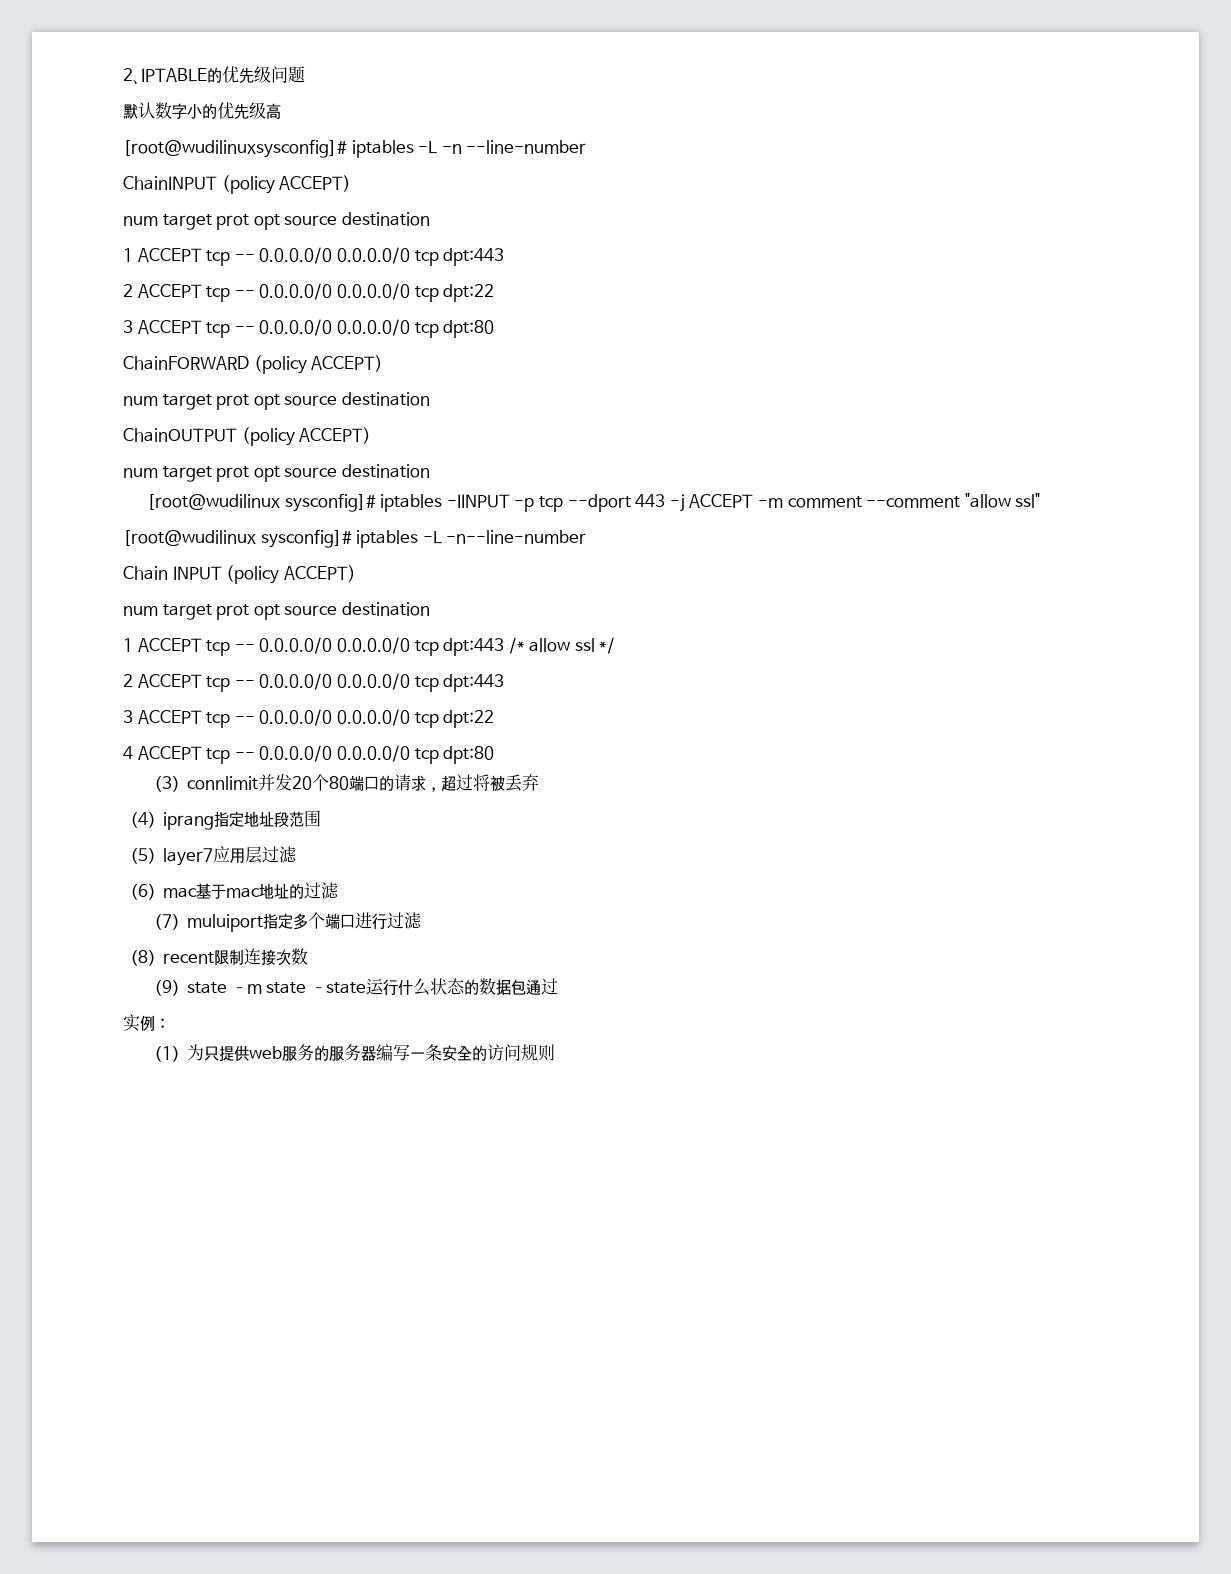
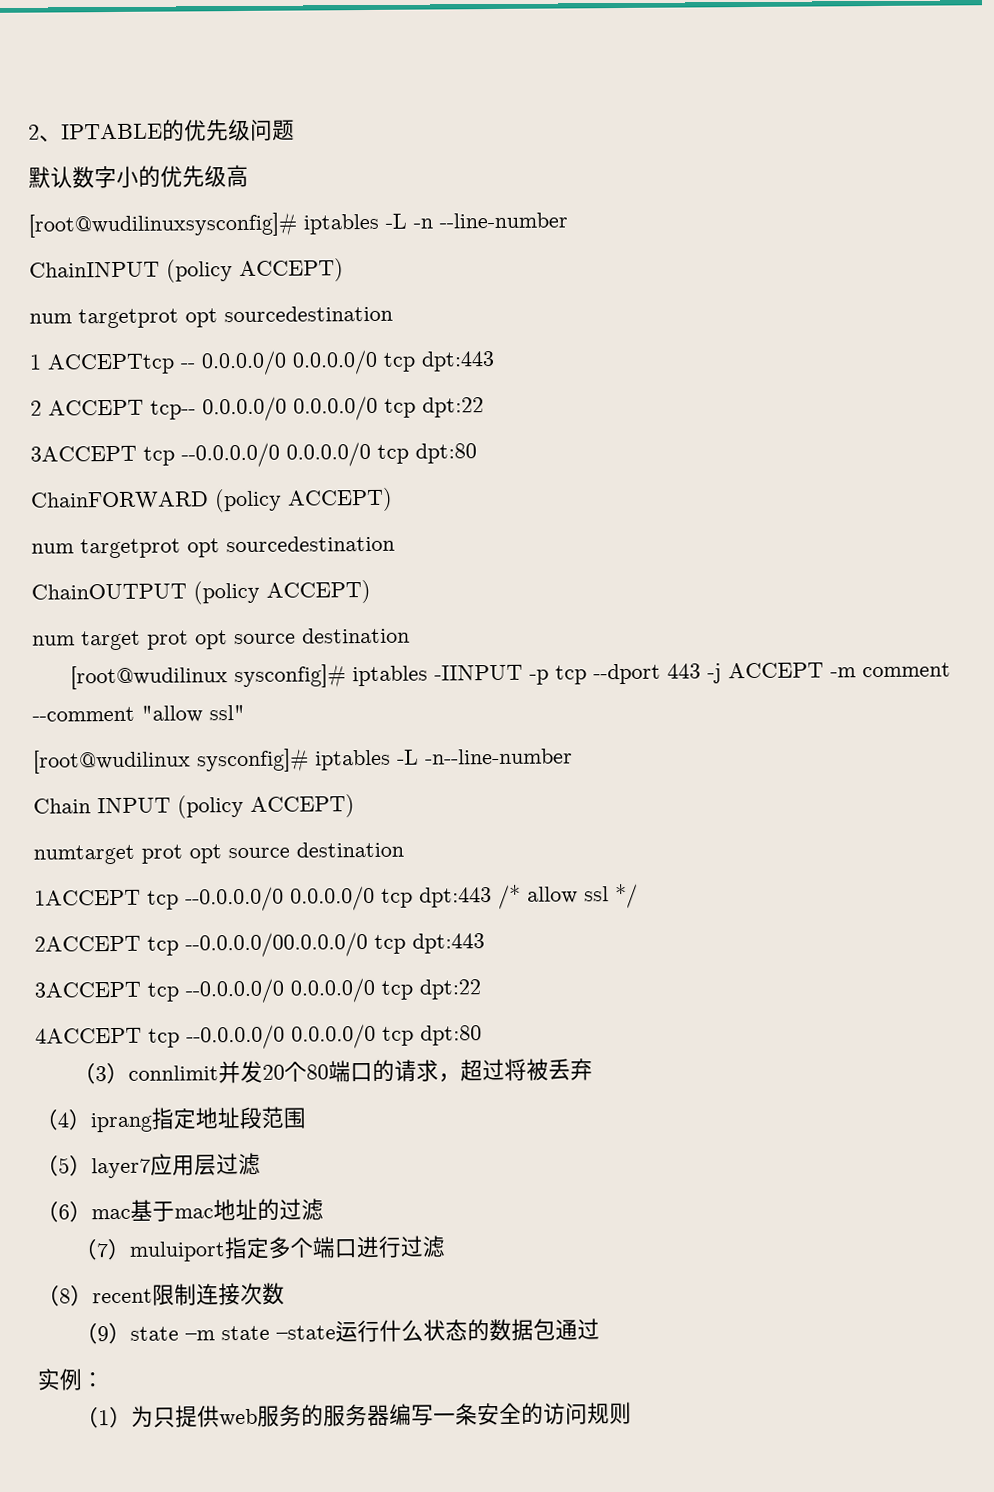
[162,212,430,230] [123,248,231,266] target prot opt source destination // 1 ACCEPT tcp -> [78,305,393,329] [29,353,175,375] targetprot opt sourcedestination // 1 ACCEPTtcp
[206,283,495,302] [123,319,333,338] tcp -- 0.0.0.0/0 0.0.0.0/0 tcp dpt:22 // 3 ACCEPT tcp -- 0.0.0.0/0 -> [150,395,484,422] [30,442,280,468] tcp-- 0.0.0.0/0 0.0.0.0/0 tcp dpt:22 // 3ACCEPT tcp --0.0.0.0/0
[162,392,430,410] target prot opt source destination -> [80,535,395,559] targetprot opt sourcedestination
[123,602,430,620] [123,637,333,656] num target prot opt source destination // 1 ACCEPT tcp -- 0.0.0.0/0 -> [33,841,404,865] [34,886,284,912] numtarget prot opt source destination // 1ACCEPT tcp --0.0.0.0/0
[123,673,505,692] [123,709,495,728] [123,745,333,764] 2 ACCEPT tcp -- 0.0.0.0/0 0.0.0.0/0 tcp dpt:443 // 3 ACCEPT tcp -- 0.0.0.0/0 0.0.0.0/0 tcp dpt:22 // 4 ACCEPT tcp -- 0.0.0.0/0 -> [34,932,485,958] [34,977,481,1004] [35,1024,285,1050] 2ACCEPT tcp --0.0.0.0/00.0.0.0/0 tcp dpt:443 // 3ACCEPT tcp --0.0.0.0/0 0.0.0.0/0 tcp dpt:22 // 4ACCEPT tcp --0.0.0.0/0

